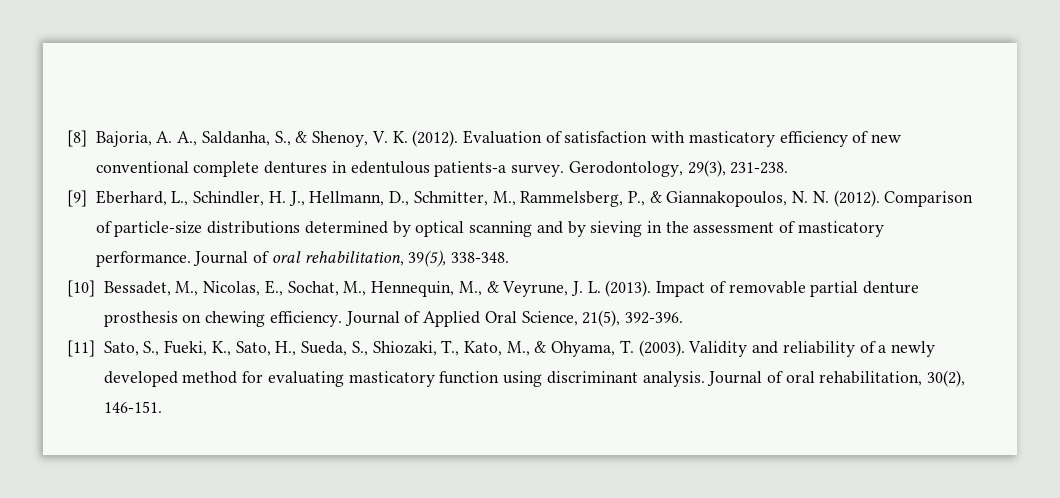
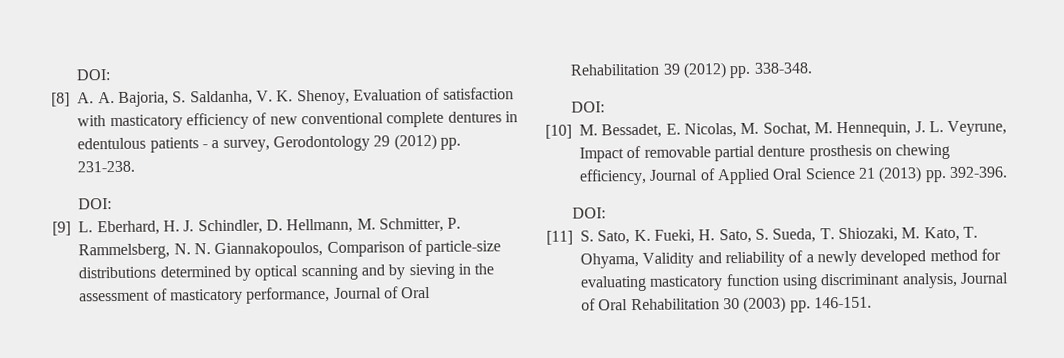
[67,130,369,147] [8] Bajoria, A. A., Saldanha, S., & Shenoy, -> [76,69,112,81] [51,90,253,107] DOI: // [8] A. A. Bajoria, S. Saldanha,
[412,130,459,147] (2012). -> [296,89,350,106] Shenoy,
[434,160,726,177] patients‐a survey. Gerodontology, 29(3), -> [149,133,461,153] patients ‐ a survey, Gerodontology 29 (2012) pp.
(789, 168) none -> [78,198,113,210] // DOI:
[95,190,788,207] Eberhard, L., Schindler, H. J., Hellmann, D., Schmitter, M., Rammelsberg, P., & Giannakopoulos, -> [78,217,462,236] [78,243,171,260] L. Eberhard, H. J. Schindler, D. Hellmann, M. Schmitter, P. Rammelsberg,
[833,190,880,207] (2012). -> [214,242,324,259] Giannakopoulos,
[95,250,447,267] performance. Journal of oral rehabilitation, 39(5), -> [246,286,432,304] [570,62,752,79] performance, Journal of Oral Rehabilitation 39 (2012) pp.
(510, 257) none -> [571,101,606,113] // DOI:
[103,280,569,297] Bessadet, M., Nicolas, E., Sochat, M., Hennequin, M., & Veyrune, -> [579,121,912,139] M. Bessadet, E. Nicolas, M. Sochat, M. Hennequin,
[605,280,652,297] (2013). -> [947,120,1008,137] Veyrune,
[269,311,342,327] efficiency. -> [579,168,647,186] efficiency,
[521,310,621,327] Science, 21(5), -> [804,166,947,183] Science 21 (2013) pp.
(684, 318) none -> [572,207,607,219] // DOI:
[103,340,685,357] Sato, S., Fueki, K., Sato, H., Sueda, S., Shiozaki, T., Kato, M., & Ohyama, T. (2003). -> [580,226,978,245] [580,252,639,269] S. Sato, K. Fueki, H. Sato, S. Sueda, T. Shiozaki, M. Kato, T. Ohyama,
[642,370,966,387] analysis. Journal of oral rehabilitation, 30(2), -> [901,272,1009,289] [581,296,811,313] analysis, Journal of Oral Rehabilitation 30 (2003) pp.

